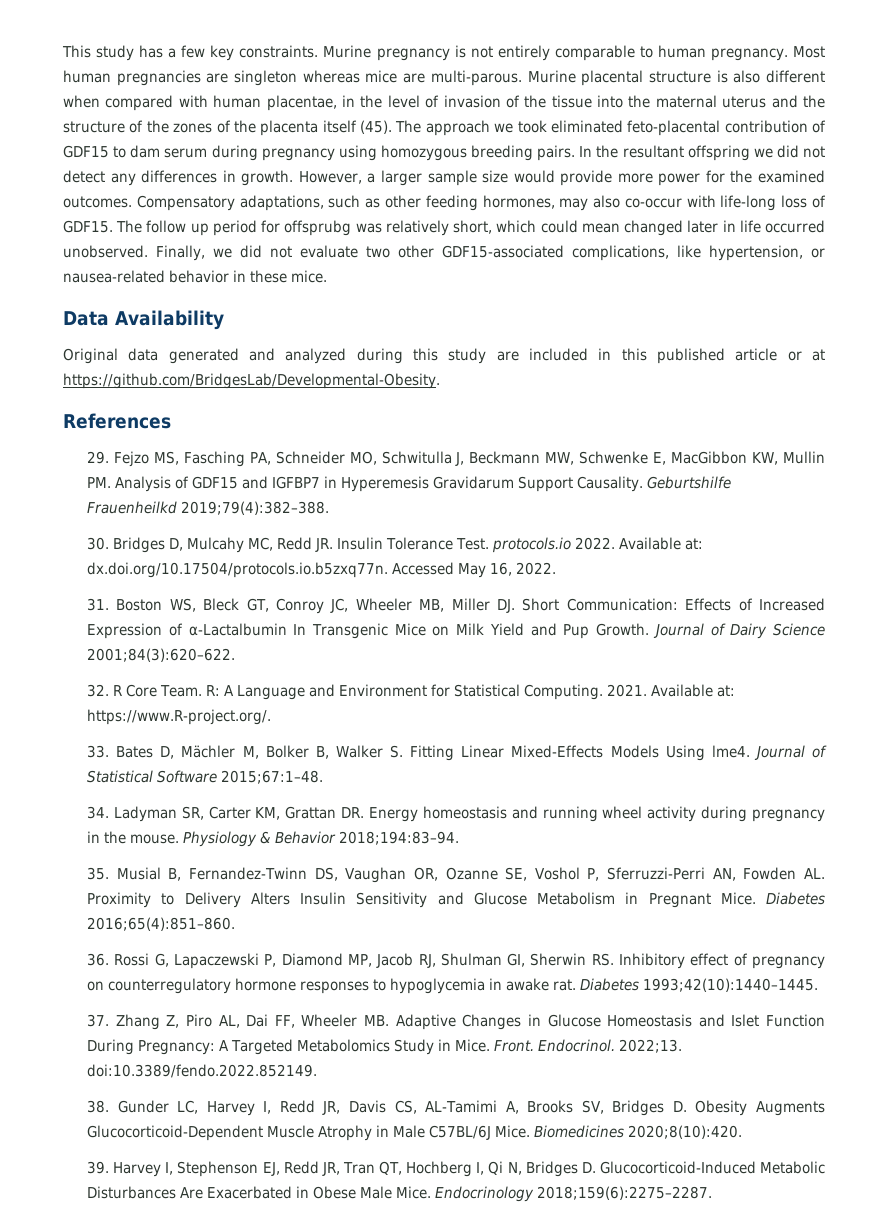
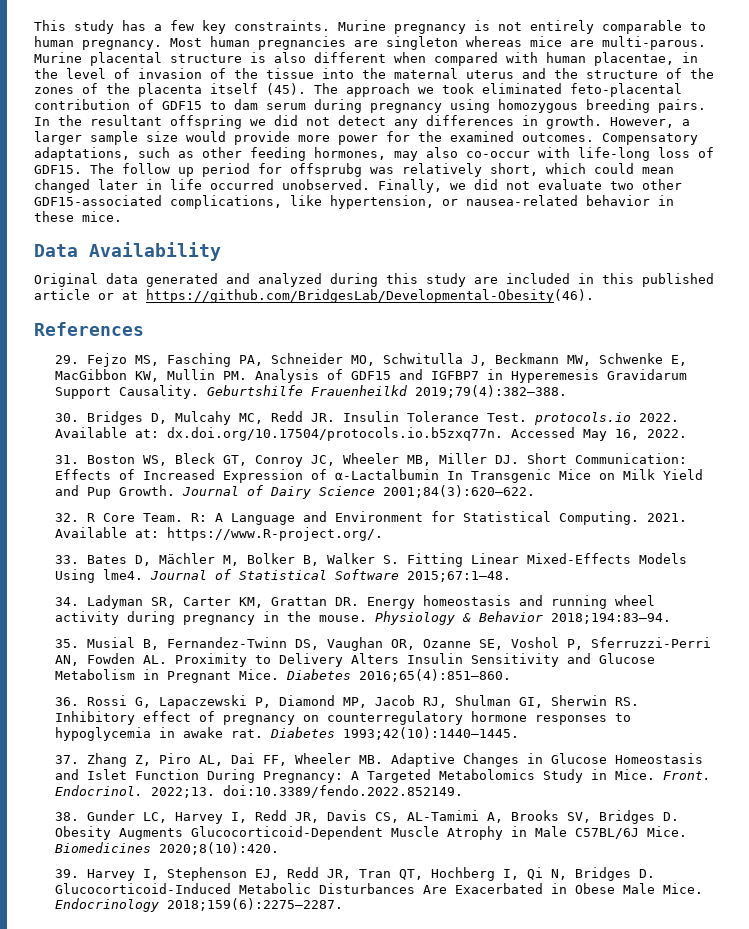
[63,373,440,389] https://github.com/BridgesLab/Developmental-Obesity. -> [146,289,594,303] https://github.com/BridgesLab/Developmental-Obesity(46).

